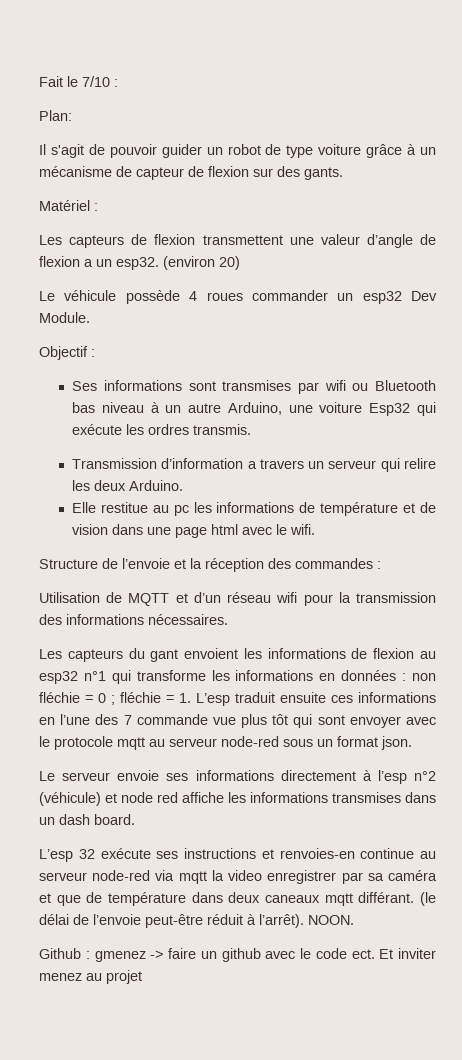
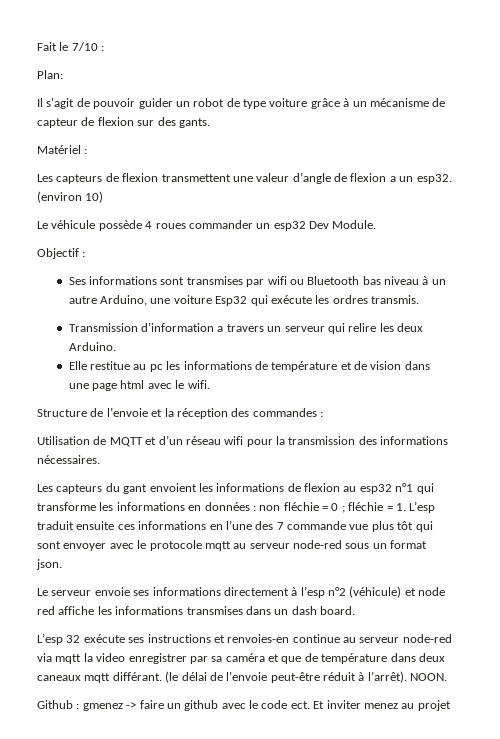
[219,256,240,270] 20) -> [85,191,104,203] 10)

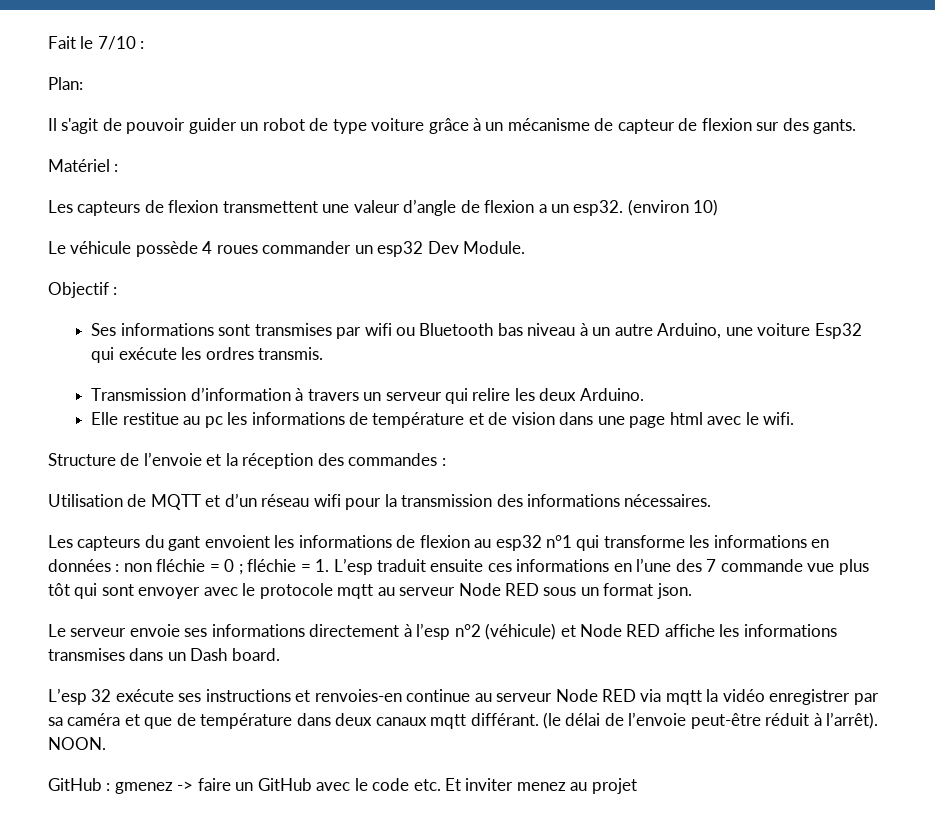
[217,326,224,332] a -> [295,388,304,401] à
[293,540,342,549] node-red -> [458,583,540,596] Node RED
[418,587,446,596] [37,606,55,615] node red -> [580,624,661,637] Node RED
[291,606,317,615] dash -> [190,648,228,661] Dash
[402,634,452,643] node-red -> [555,689,637,702] Node RED
[96,653,126,662] video -> [722,689,765,702] vidéo
[37,675,81,681] caneaux -> [375,717,427,726] canaux
[37,700,73,709] Github -> [48,778,102,791] GitHub
[184,700,219,711] github -> [257,778,312,791] GitHub
[290,701,310,709] ect. -> [413,779,441,791] etc.

